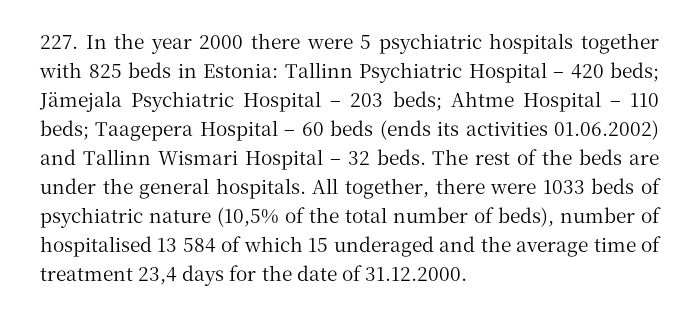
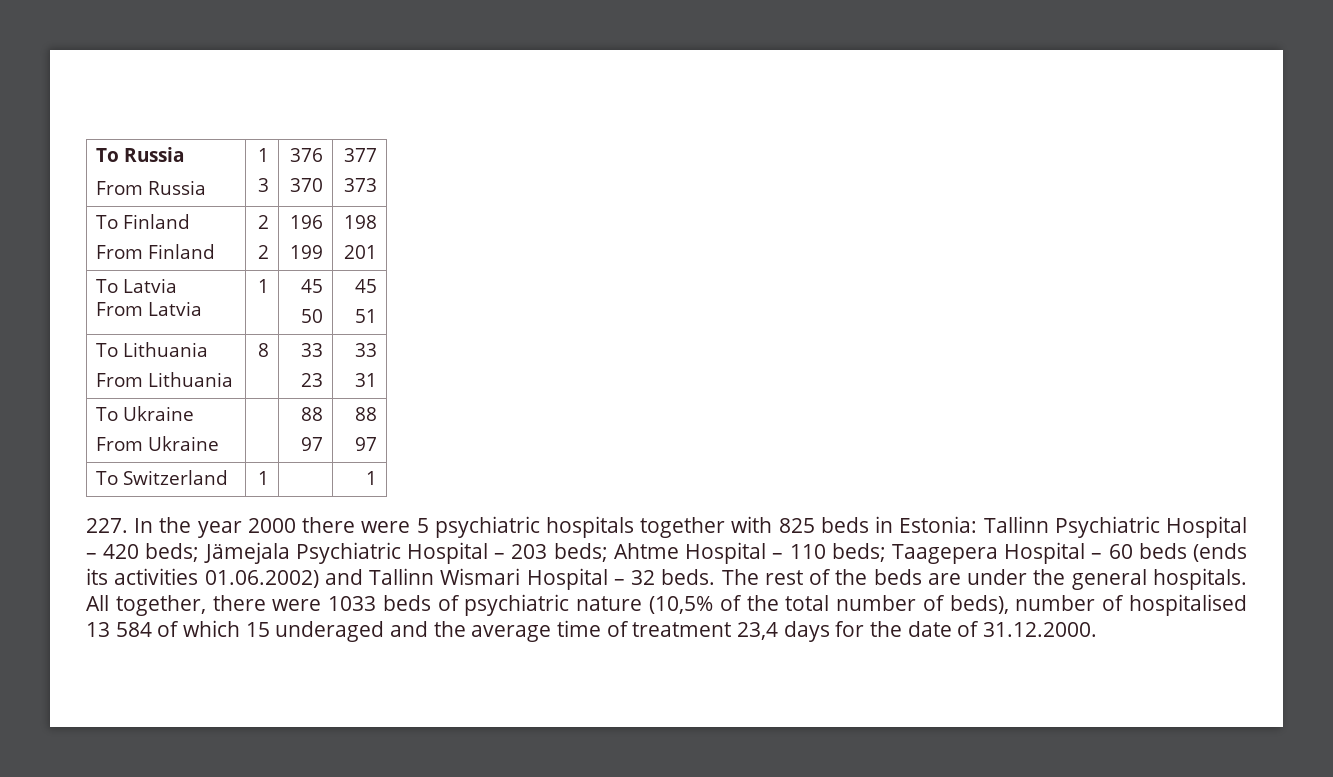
(40, 42) none -> [96,147,185,162] [96,180,207,195] [257,148,269,162] [257,178,269,192] [289,148,323,162] [289,178,323,192] [343,148,377,162] [343,178,377,192] [96,214,191,229] [96,244,216,259] [257,215,269,229] [257,245,269,259] [289,215,323,229] [289,245,323,259] [343,215,377,229] [343,245,377,259] [96,278,178,293] [96,301,203,316] [257,279,269,293] [300,279,323,293] [300,309,323,323] [354,279,377,293] [354,309,377,323] [96,342,209,357] [96,372,234,387] [257,343,269,357] [300,343,323,357] [300,373,323,387] [354,343,377,357] [354,373,377,387] [96,406,195,421] [96,436,220,451] [300,407,323,421] [300,437,323,451] [354,407,377,421] [354,437,377,451] [96,470,229,485] [257,471,269,485] [365,471,377,485] To Russia // From Russia | 1 // 3 | 376 // 370 | 377 // 373 // To Finland // From Finland | 2 // 2 | 196 // 199 | 198 // 201 // To Latvia // From Latvia | 1 | 45 // 50 | 45 // 51 // To Lithuania // From Lithuania | 8 | 33 // 23 | 33 // 31 // To Ukraine // From Ukraine | | 88 // 97 | 88 // 97 // To Switzerland | 1 | | 1 //

